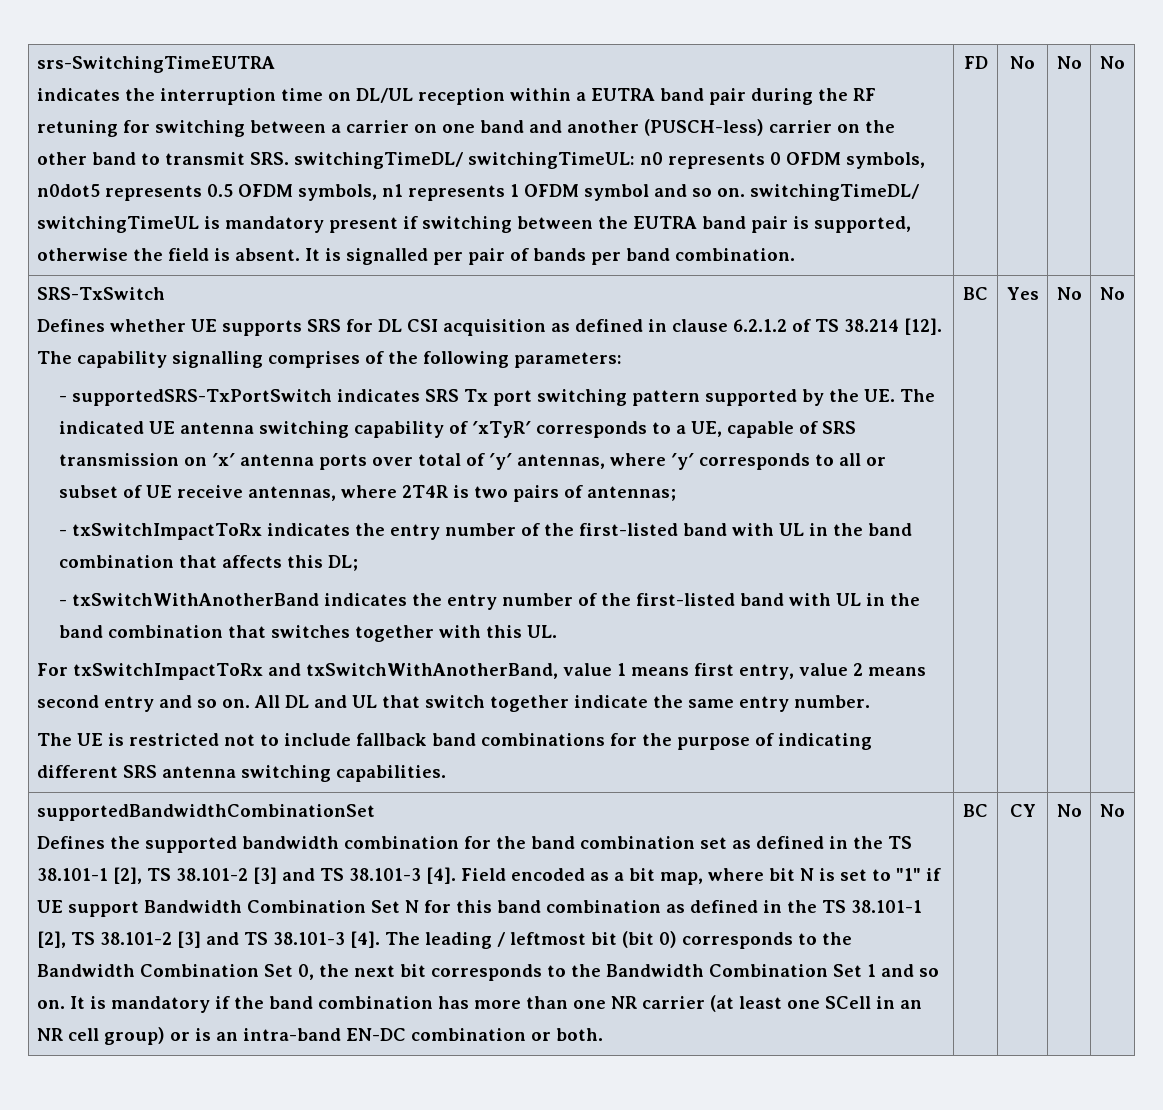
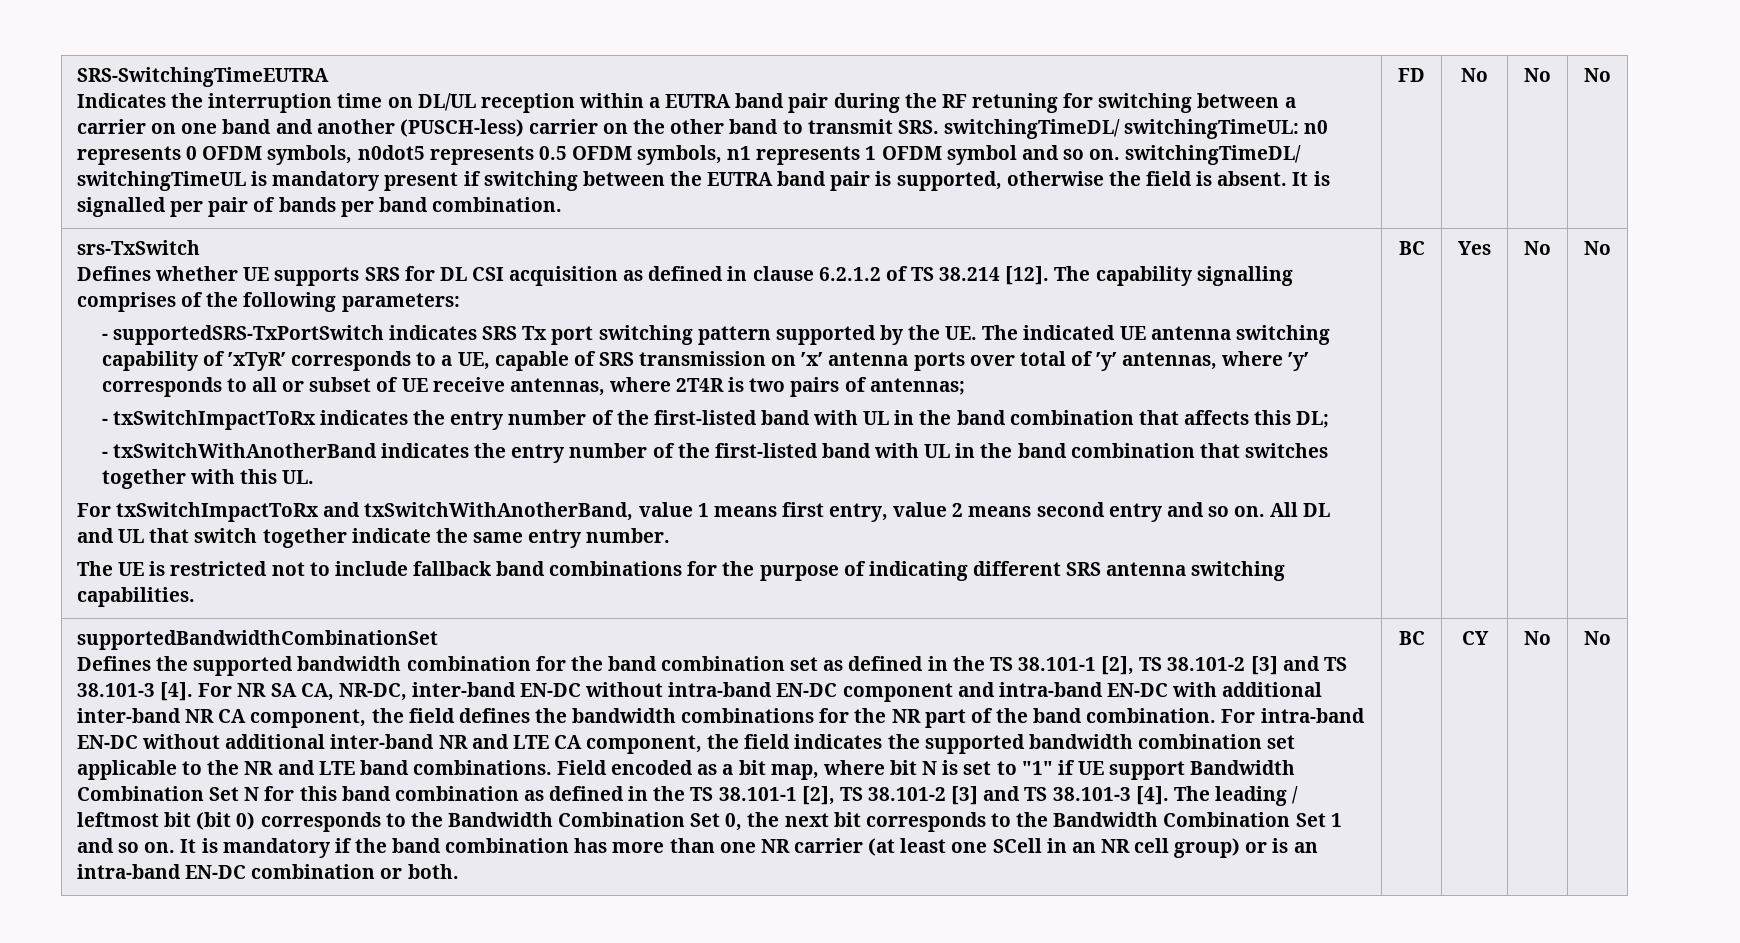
[36,56,275,73] [36,88,120,101] srs-SwitchingTimeEUTRA // indicates -> [77,67,330,87] [77,93,167,108] SRS-SwitchingTimeEUTRA // Indicates
[36,287,165,300] SRS-TxSwitch -> [77,240,201,255] srs-TxSwitch
(456, 875) none -> [198,682,1323,702] [77,708,1365,728] [77,734,1296,754] [77,760,552,780] For NR SA CA, NR-DC, inter-band EN-DC without intra-band EN-DC component and intra-band EN-DC with additional inter-band NR CA component, the field defines the bandwidth combinations for the NR part of the band combination. For intra-band EN-DC without additional inter-band NR and LTE CA component, the field indicates the supported bandwidth combination set applicable to the NR and LTE band combinations.

